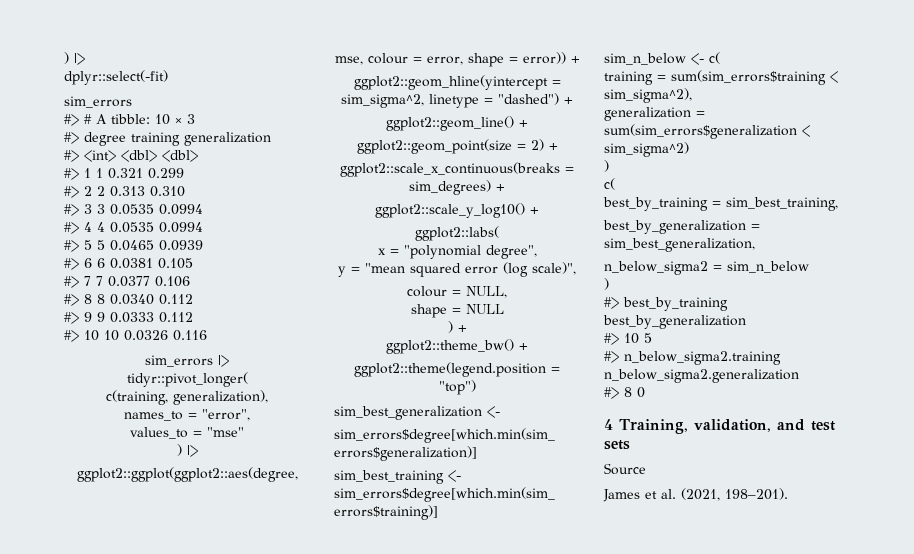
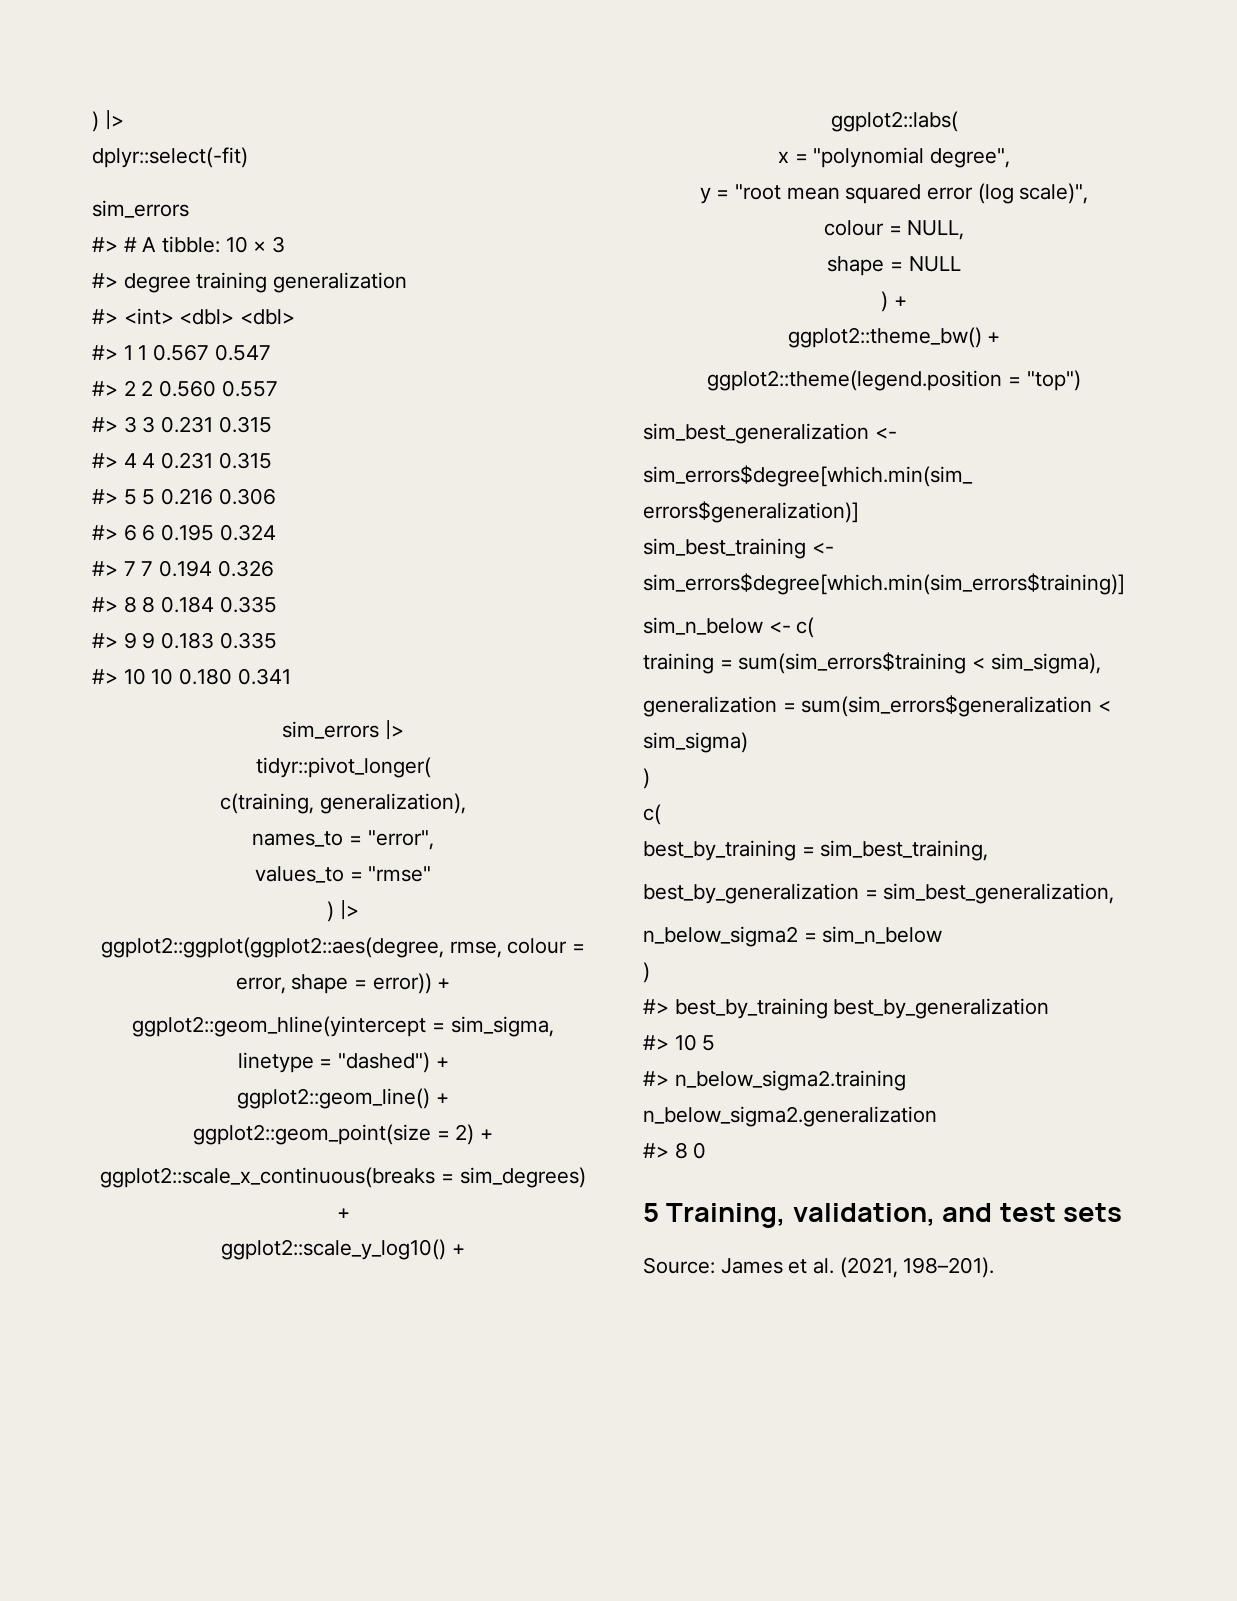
[108,168,184,179] 0.321 0.299 -> [153,344,271,361] 0.567 0.547
[110,186,185,197] 0.313 0.310 -> [159,380,278,397] 0.560 0.557
[110,204,203,215] 0.0535 0.0994 -> [161,416,272,433] 0.231 0.315
[110,222,203,233] 0.0535 0.0994 -> [161,452,272,469] 0.231 0.315
[110,240,203,251] 0.0465 0.0939 -> [161,488,276,505] 0.216 0.306
[110,258,193,269] 0.0381 0.105 -> [161,524,276,541] 0.195 0.324
[108,276,190,287] 0.0377 0.106 -> [159,560,274,577] 0.194 0.326
[110,294,193,305] 0.0340 0.112 -> [161,596,277,613] 0.184 0.335
[110,312,193,323] 0.0333 0.112 -> [161,632,277,649] 0.183 0.335
[124,330,207,341] 0.0326 0.116 -> [179,668,291,685] 0.180 0.341
[207,427,244,437] "mse" -> [368,866,432,882] "rmse"
[334,56,363,65] mse, -> [449,941,502,958] rmse,
[341,94,424,108] sim_sigma^2, -> [450,1016,554,1037] sim_sigma,
[365,263,405,273] "mean -> [734,184,840,200] "root mean
[604,88,692,103] sim_sigma^2), -> [990,653,1101,674] sim_sigma),
[604,142,689,157] sim_sigma^2) -> [643,732,748,753] sim_sigma)
[604,419,613,430] 4 -> [643,1203,659,1222] 5
[604,463,646,475] Source // -> [643,1257,715,1274] Source:

